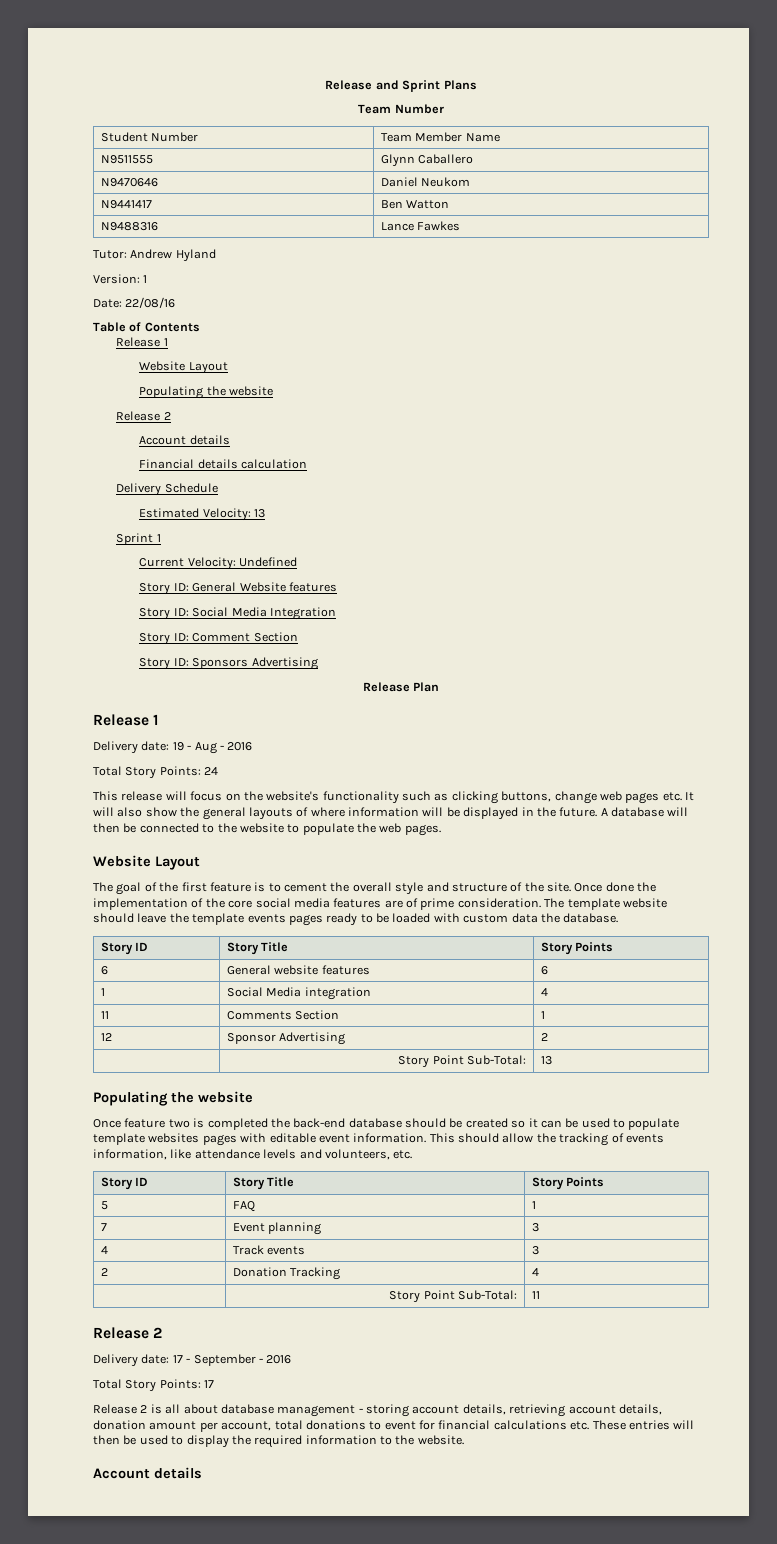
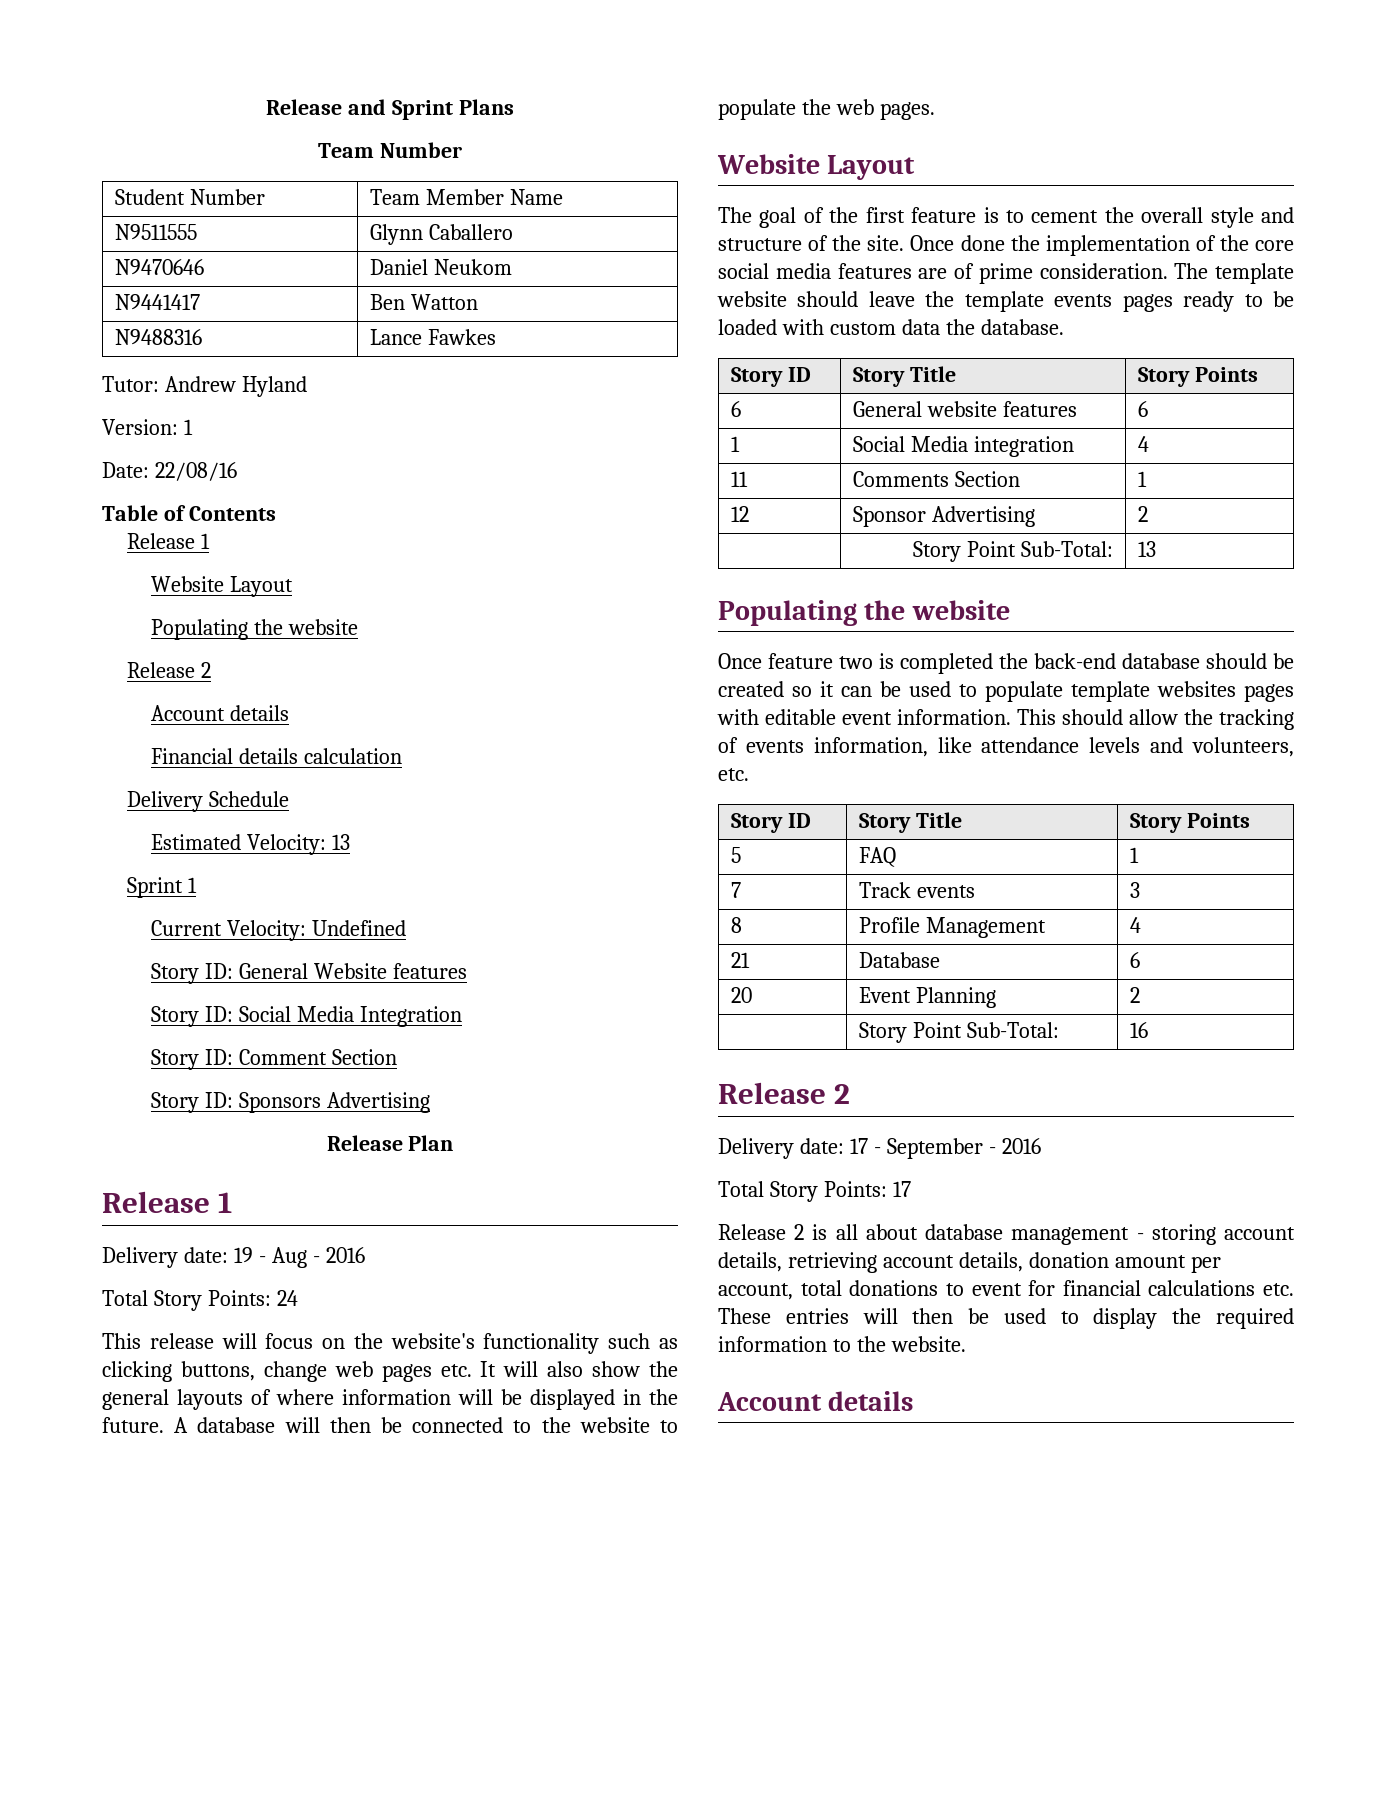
[232,1222,322,1235] [531,1223,539,1232] [100,1246,108,1254] | Event planning | 3 // 4 -> (742, 890) none
[100,1268,108,1276] [232,1267,341,1280] [531,1268,539,1276] [389,1290,518,1303] [531,1291,540,1299] 2 | Donation Tracking | 4 // | Story Point Sub-Total: | 11 -> [731,917,743,933] [859,917,1047,938] [1130,917,1142,933] [731,952,751,968] [859,952,941,968] [1130,952,1141,968] [731,987,753,1003] [859,987,997,1008] [1130,987,1141,1003] [859,1022,1060,1043] [1130,1022,1149,1038] 8 | Profile Management | 4 // 21 | Database | 6 // 20 | Event Planning | 2 // | Story Point Sub-Total: | 16

